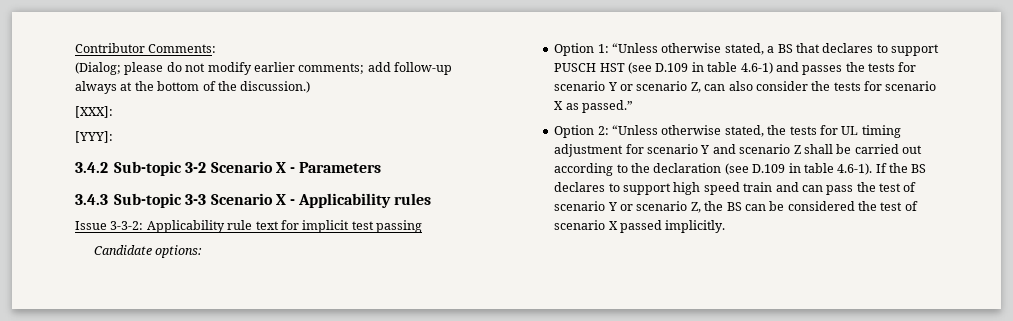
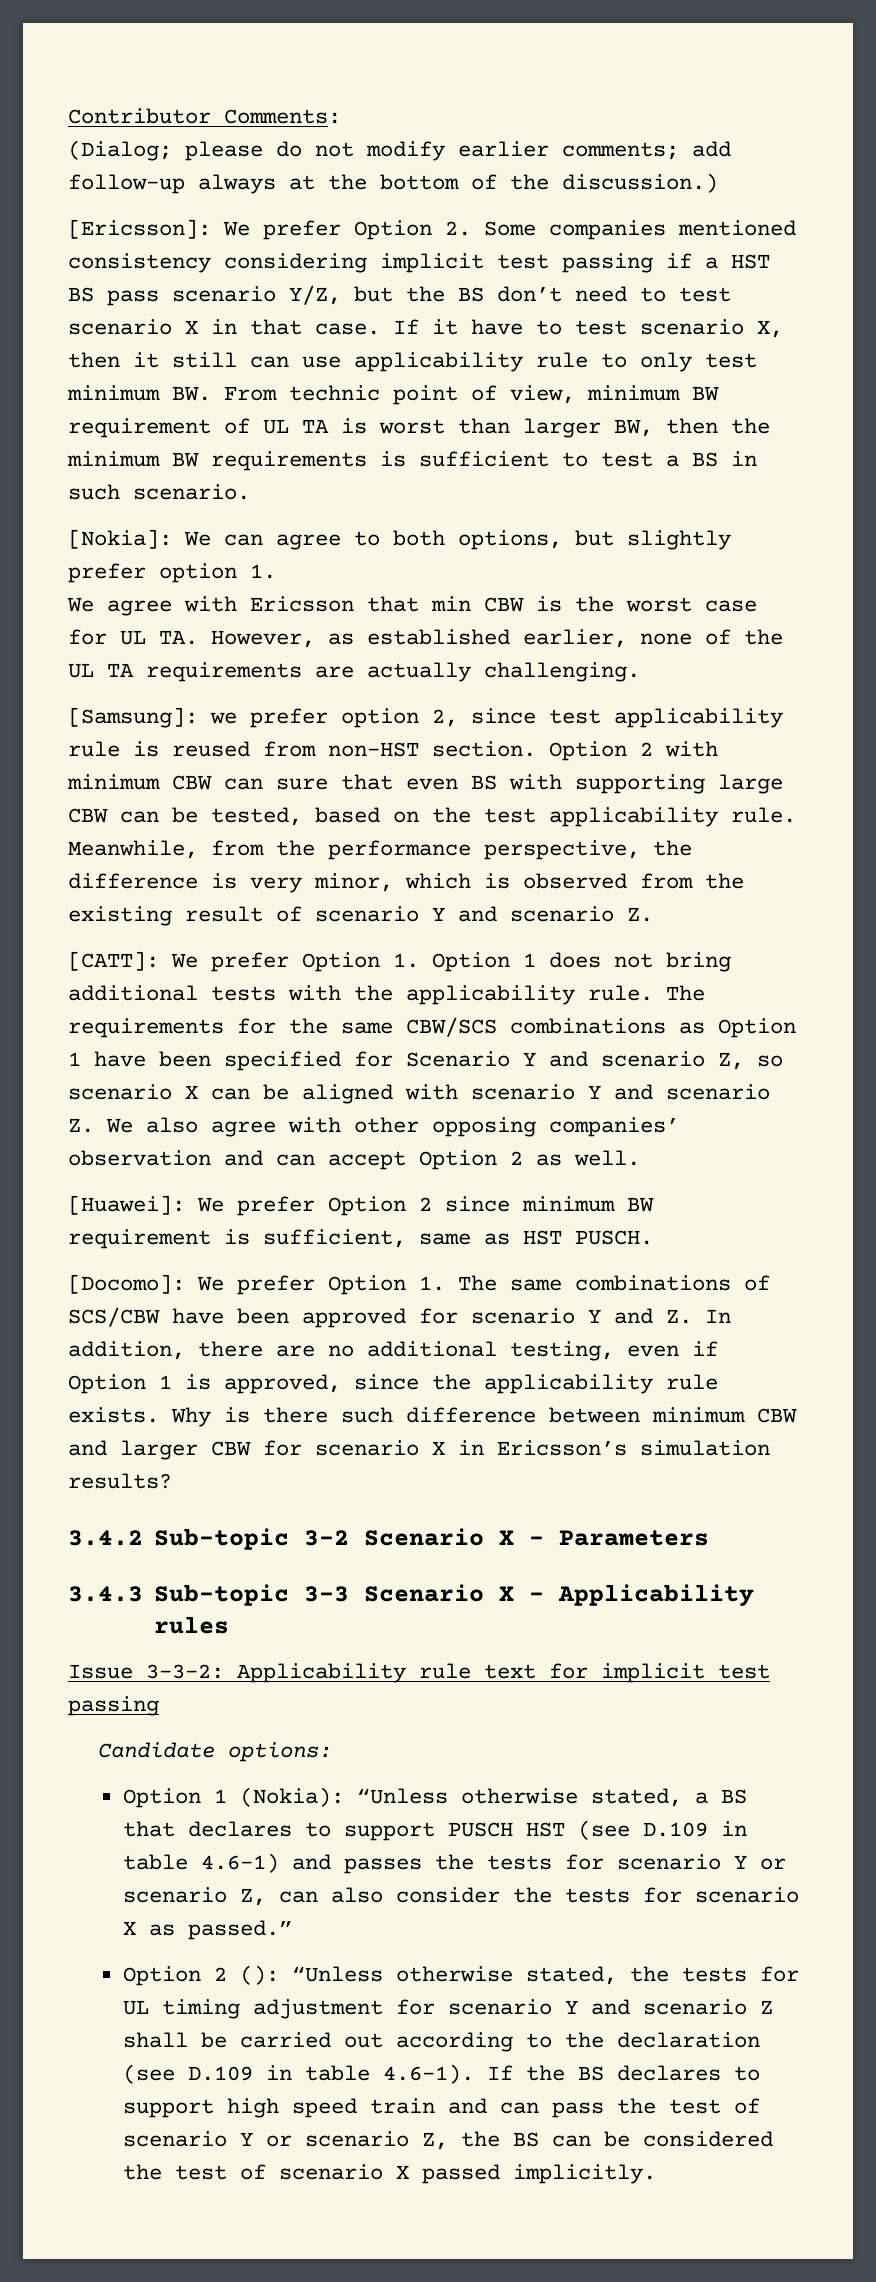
[75,106,113,118] [75,131,113,143] [XXX]: // [YYY]: -> [68,219,796,240] [68,253,770,273] [68,285,731,306] [68,319,783,338] [68,352,757,372] [67,385,719,405] [68,418,770,438] [67,451,757,471] [68,484,250,500] [68,529,731,550] [68,563,276,583] [67,596,757,616] [68,629,783,648] [68,662,640,682] [68,707,783,728] [68,741,718,761] [67,774,783,794] [68,807,796,827] [68,840,692,860] [68,873,744,893] [68,906,653,926] [68,951,731,972] [68,985,705,1005] [68,1017,796,1038] [68,1051,783,1071] [68,1084,770,1104] [68,1117,679,1137] [68,1150,640,1170] [68,1195,654,1216] [68,1229,653,1249] [68,1274,770,1295] [68,1307,731,1328] [68,1341,718,1361] [68,1374,718,1394] [68,1407,797,1427] [68,1440,770,1460] [68,1473,172,1489] [Ericsson]: We prefer Option 2. Some companies mentioned consistency considering implicit test passing if a HST BS pass scenario Y/Z, but the BS don’t need to test scenario X in that case. If it have to test scenario X, then it still can use applicability rule to only test minimum BW. From technic point of view, minimum BW requirement of UL TA is worst than larger BW, then the minimum BW requirements is sufficient to test a BS in such scenario. // [Nokia]: We can agree to both options, but slightly prefer option 1. // We agree with Ericsson that min CBW is the worst case for UL TA. However, as established earlier, none of the UL TA requirements are actually challenging. // [Samsung]: we prefer option 2, since test applicability rule is reused from non-HST section. Option 2 with minimum CBW can sure that even BS with supporting large CBW can be tested, based on the test applicability rule. Meanwhile, from the performance perspective, the difference is very minor, which is observed from the existing result of scenario Y and scenario Z. // [CATT]: We prefer Option 1. Option 1 does not bring additional tests with the applicability rule. The requirements for the same CBW/SCS combinations as Option 1 have been specified for Scenario Y and scenario Z, so scenario X can be aligned with scenario Y and scenario Z. We also agree with other opposing companies’ observation and can accept Option 2 as well. // [Huawei]: We prefer Option 2 since minimum BW requirement is sufficient, same as HST PUSCH. // [Docomo]: We prefer Option 1. The same combinations of SCS/CBW have been approved for scenario Y and Z. In addition, there are no additional testing, even if Option 1 is approved, since the applicability rule exists. Why is there such difference between minimum CBW and larger CBW for scenario X in Ericsson’s simulation results?
[597,44,609,53] 1: -> [213,1787,344,1807] 1 (Nokia):
[597,126,609,135] 2: -> [213,1965,279,1985] 2 ():

